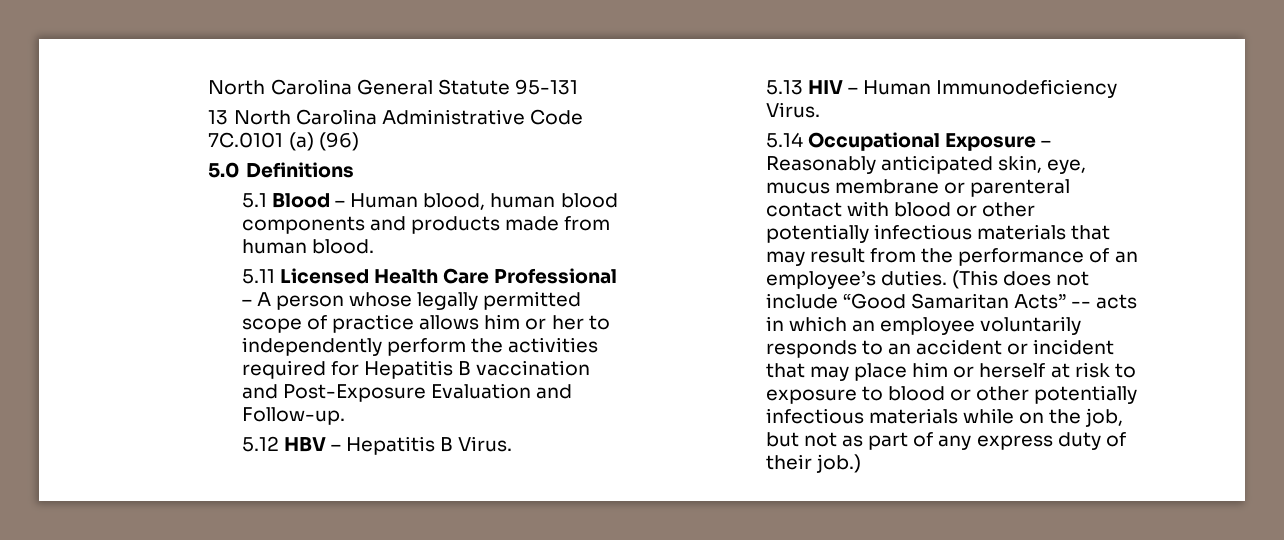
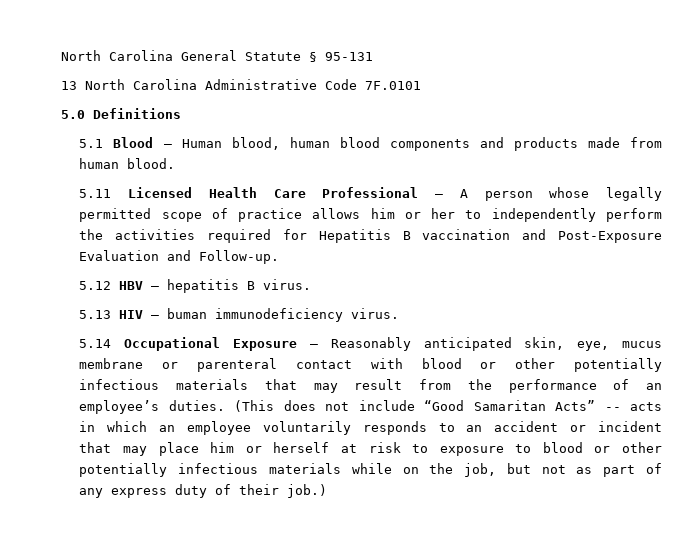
(510, 87) none -> [308,52,317,62] §
[208,132,359,151] 7C.0101 (a) (96) -> [364,81,421,90] 7F.0101
[346,436,513,455] Hepatitis B Virus. -> [167,279,312,293] hepatitis B virus.
[863,79,1118,98] [765,102,820,118] Human Immunodeficiency Virus. -> [167,308,400,322] buman immunodeficiency virus.

